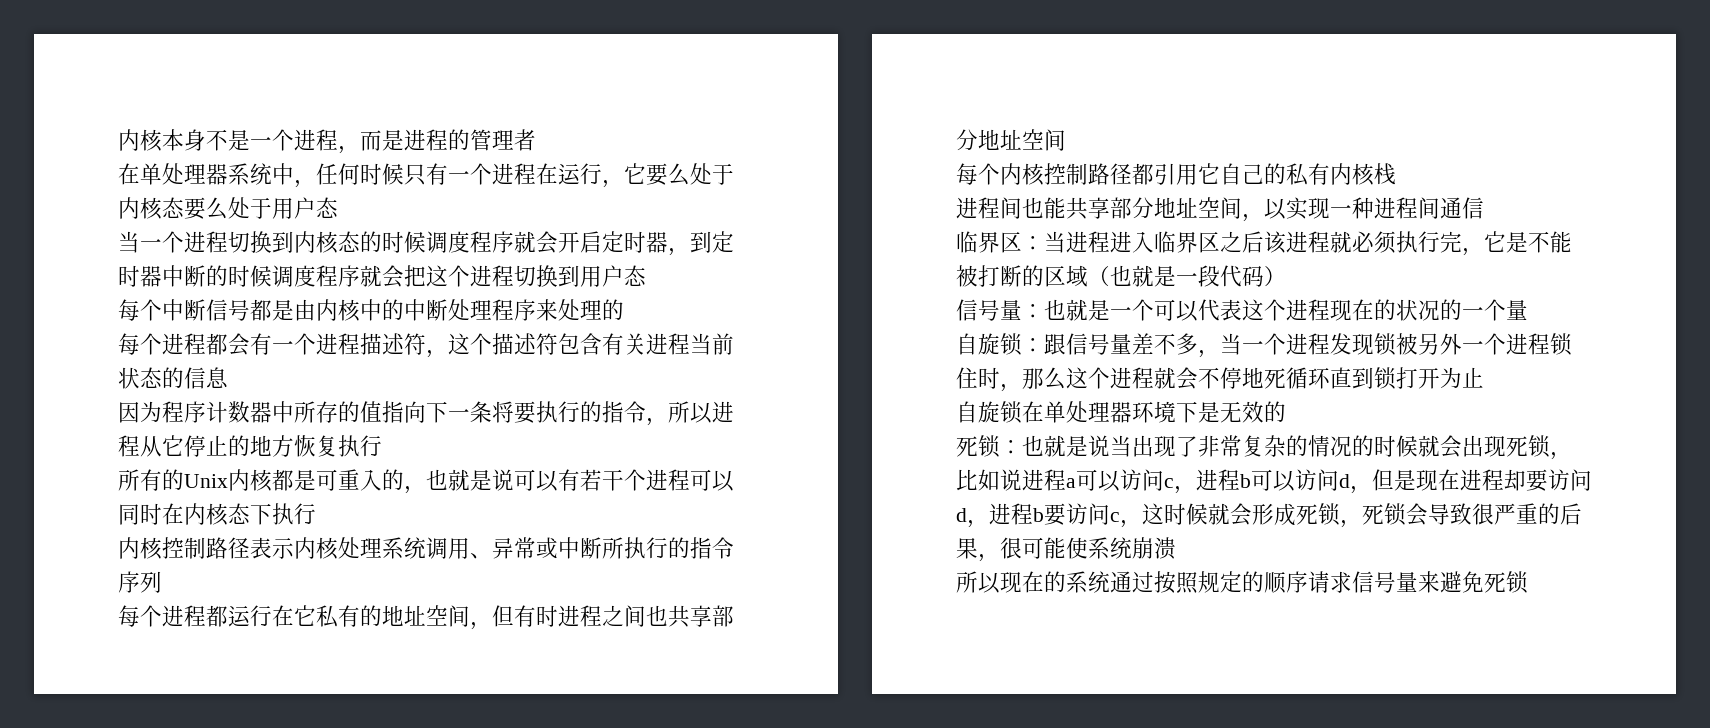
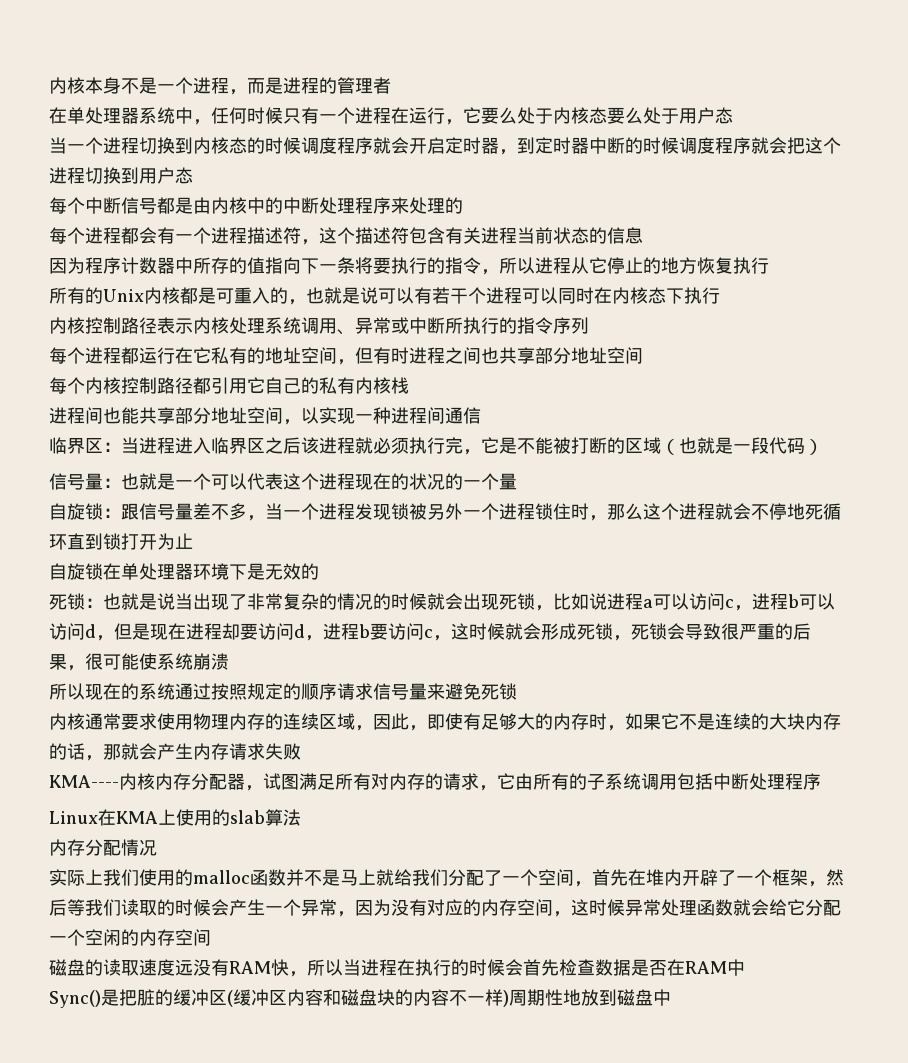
(1528, 582) none -> [49,713,841,731] [49,743,301,761] [49,773,821,791] [49,809,301,826] [49,839,157,856] [49,869,844,887] [49,899,841,917] [49,929,211,946] [49,959,745,977] [49,989,671,1008] // 内核通常要求使用物理内存的连续区域，因此，即使有足够大的内存时，如果它不是连续的大块内存的话，那就会产生内存请求失败 // KMA----内核内存分配器，试图满足所有对内存的请求，它由所有的子系统调用包括中断处理程序 // Linux在KMA上使用的slab算法 // 内存分配情况 // 实际上我们使用的malloc函数并不是马上就给我们分配了一个空间，首先在堆内开辟了一个框架，然后等我们读取的时候会产生一个异常，因为没有对应的内存空间，这时候异常处理函数就会给它分配一个空闲的内存空间 // 磁盘的读取速度远没有RAM快，所以当进程在执行的时候会首先检查数据是否在RAM中 // Sync()是把脏的缓冲区(缓冲区内容和磁盘块的内容不一样)周期性地放到磁盘中

